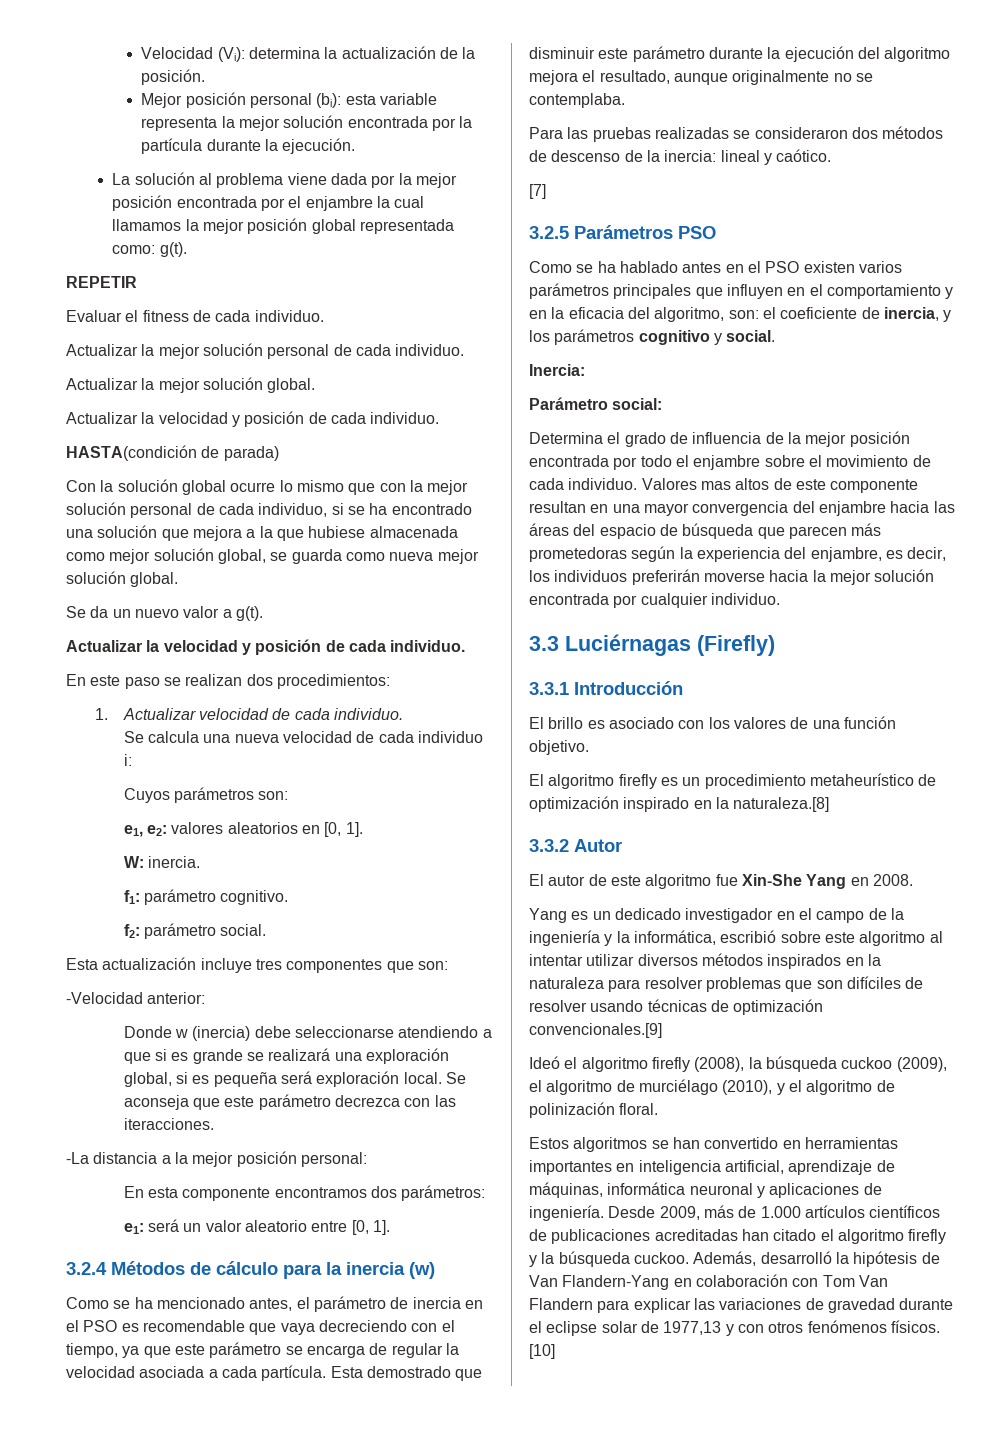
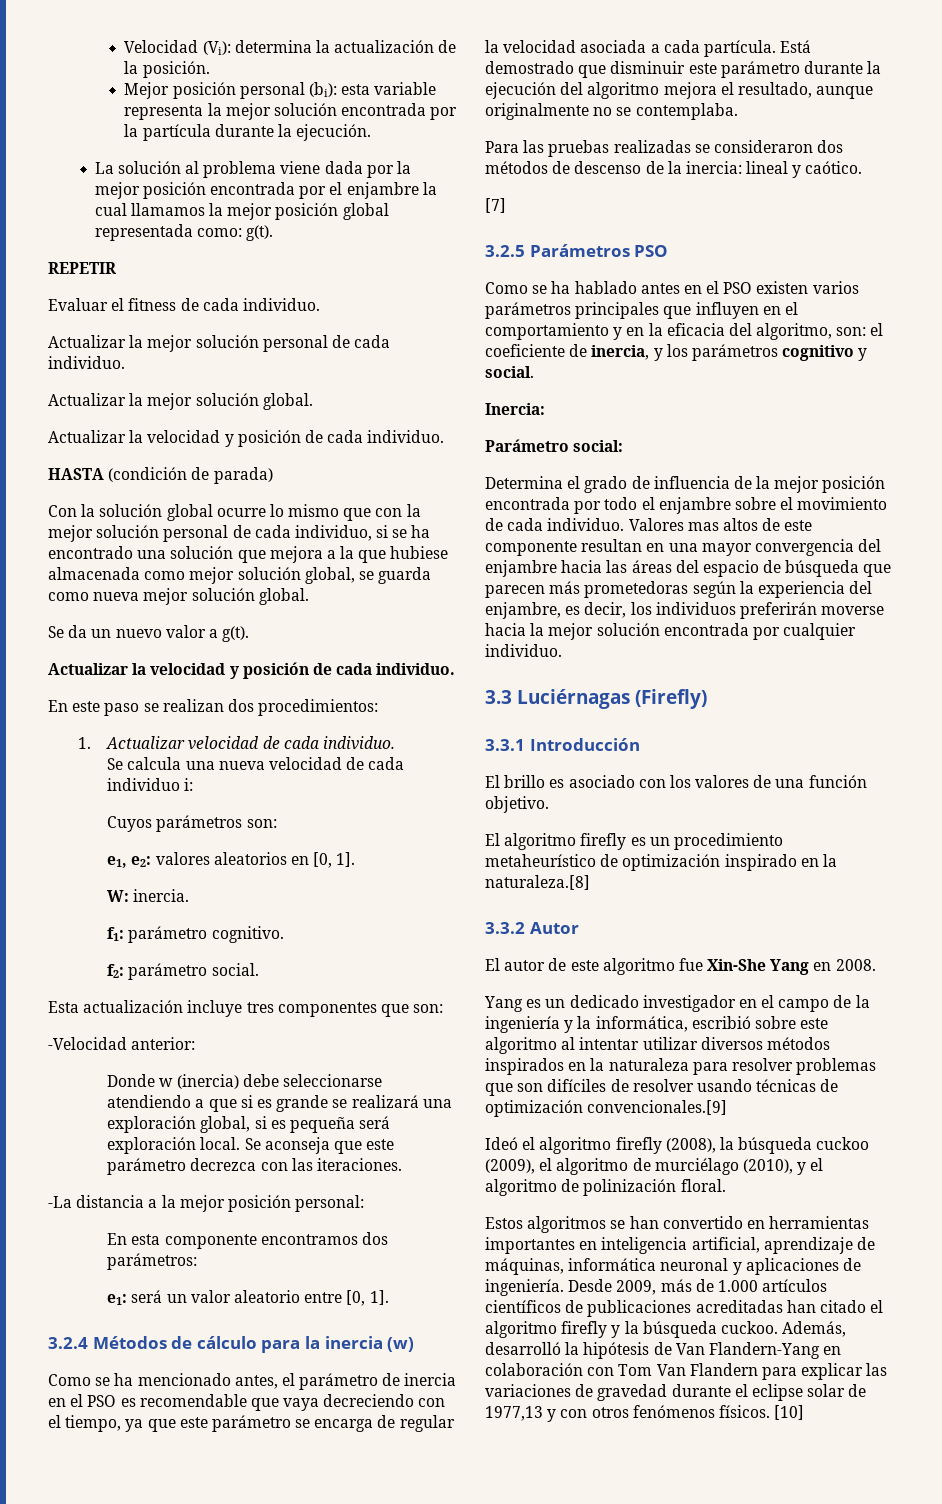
[66,445,197,461] HASTA(condición -> [48,467,188,482] HASTA (condición
[123,1118,214,1130] iteracciones. -> [317,1158,403,1171] iteraciones.
[330,1366,363,1378] Esta -> [780,40,812,53] Está

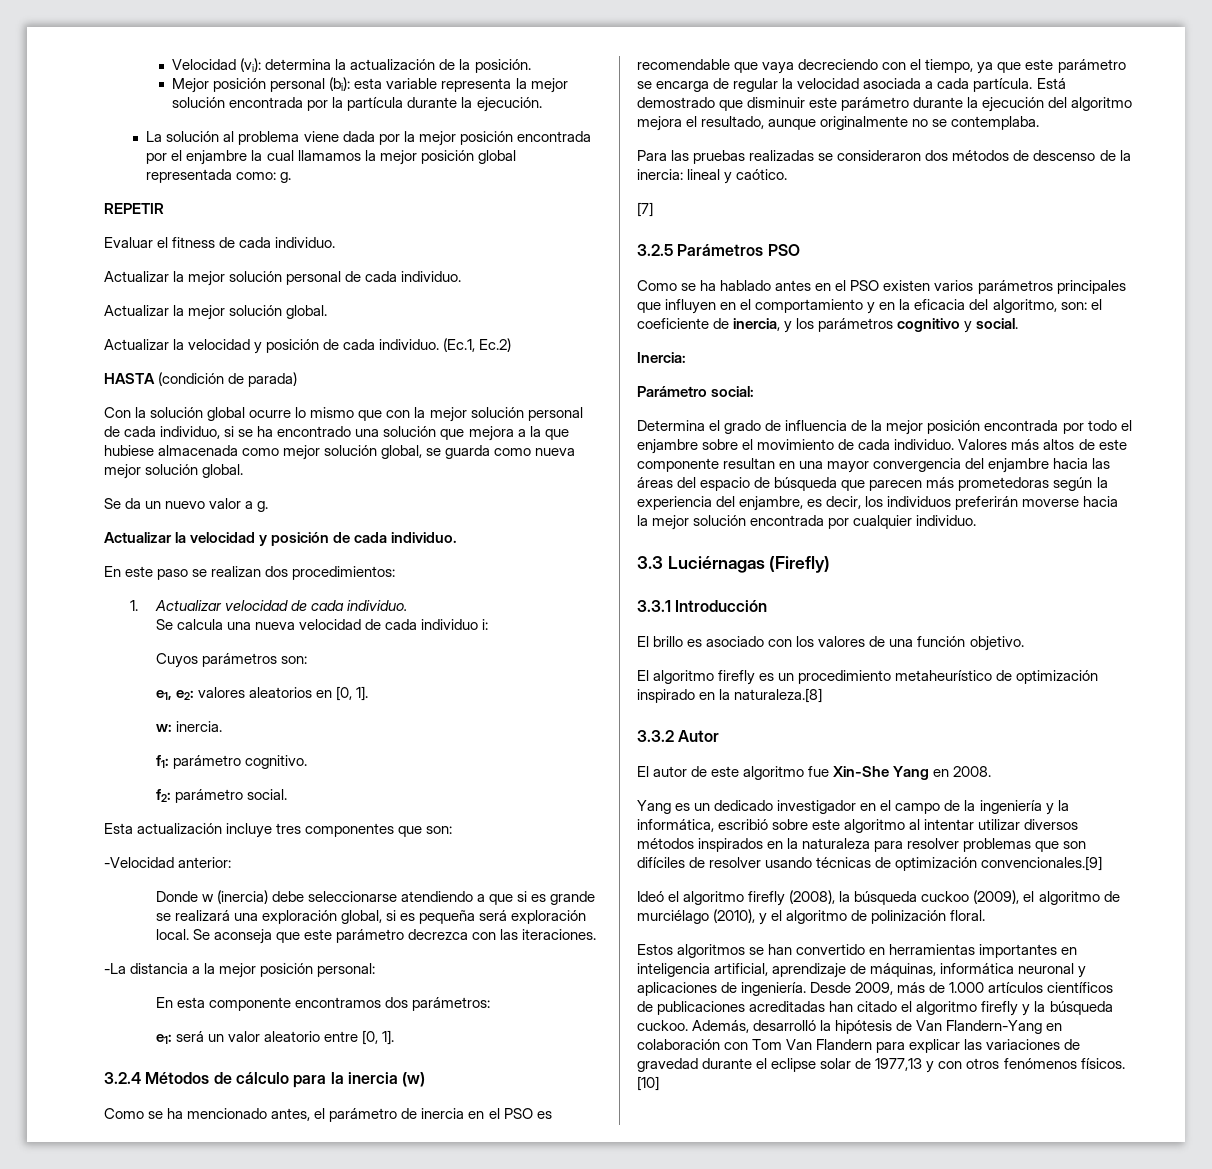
[202,41,231,55] (Vi): -> [240,58,262,72] (vi):
[246,225,274,241] g(t). -> [280,172,292,183] g.
(445, 436) none -> [443,338,512,352] (Ec.1, Ec.2)
[222,626,250,642] g(t). -> [257,501,269,512] g.
[107,890,130,902] W: -> [155,724,172,732] w:
[687,522,719,531] mas -> [1011,439,1040,450] más

